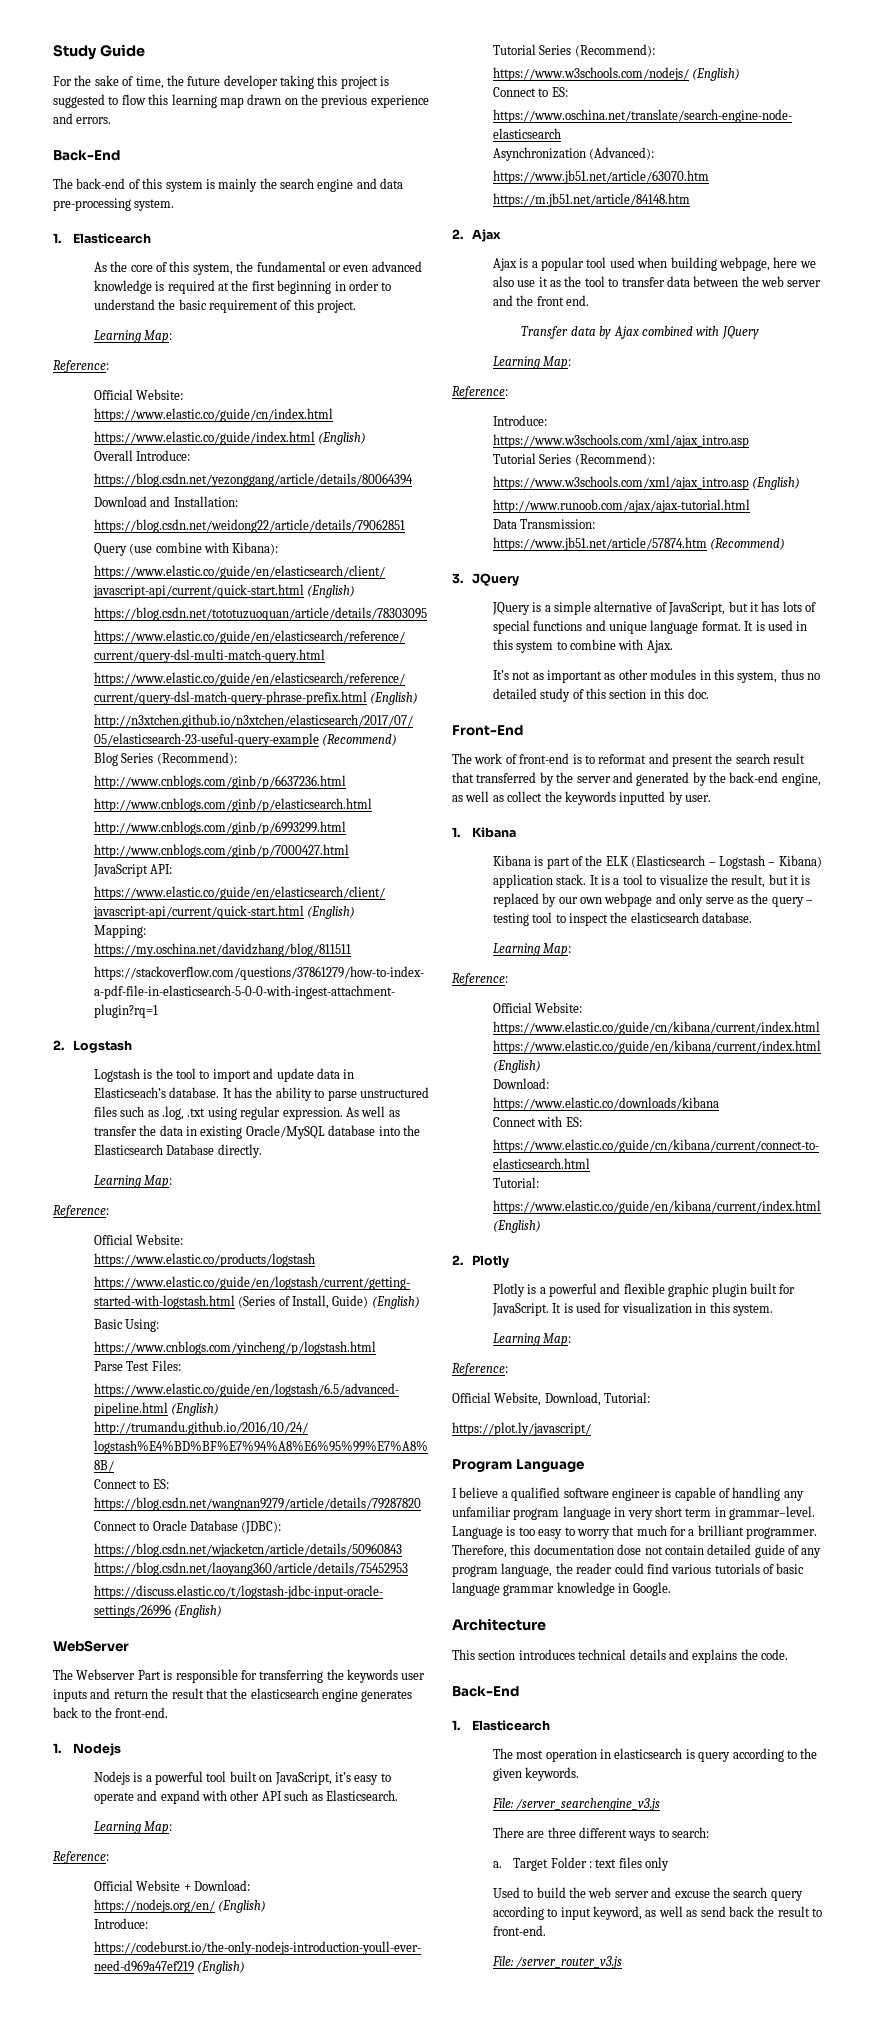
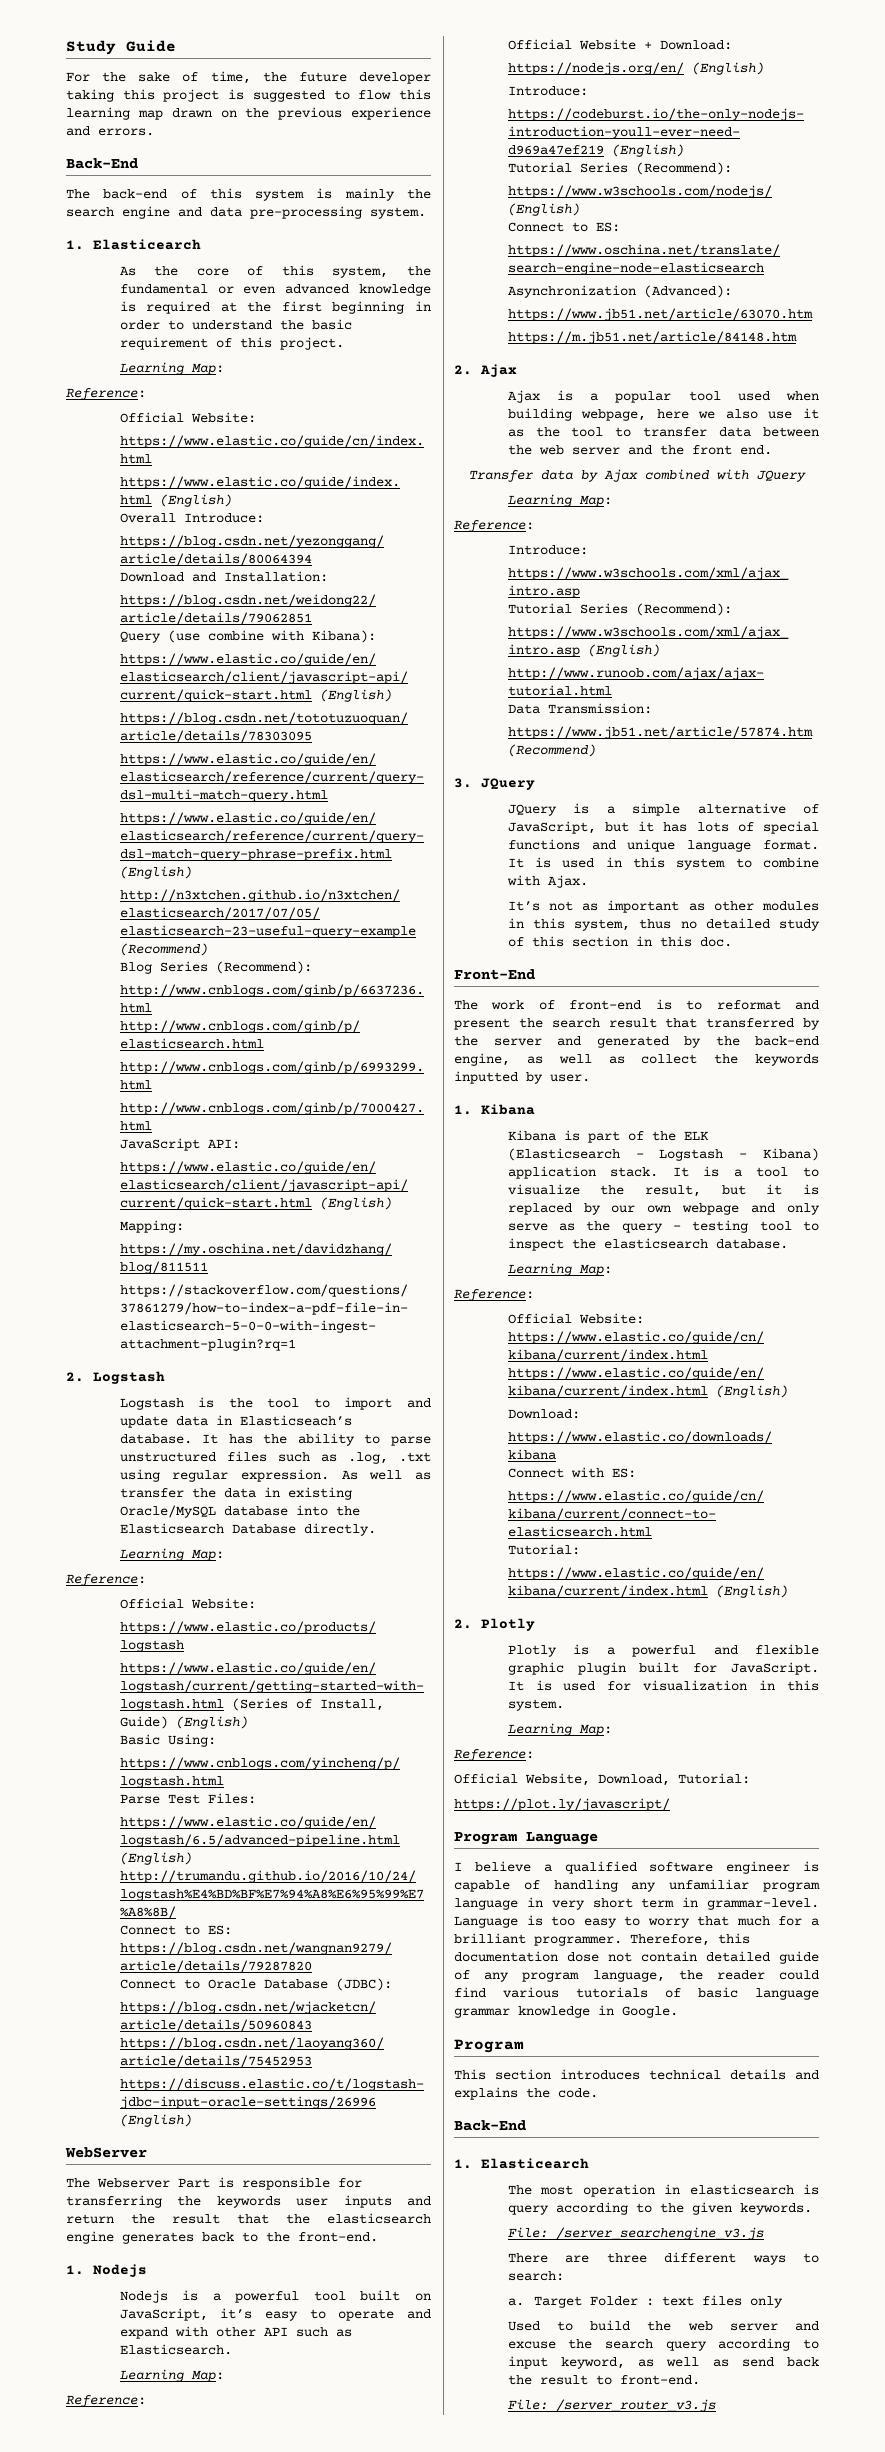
[452,1618,546,1631] Architecture -> [454,2039,524,2053] Program

